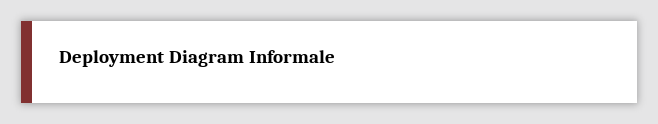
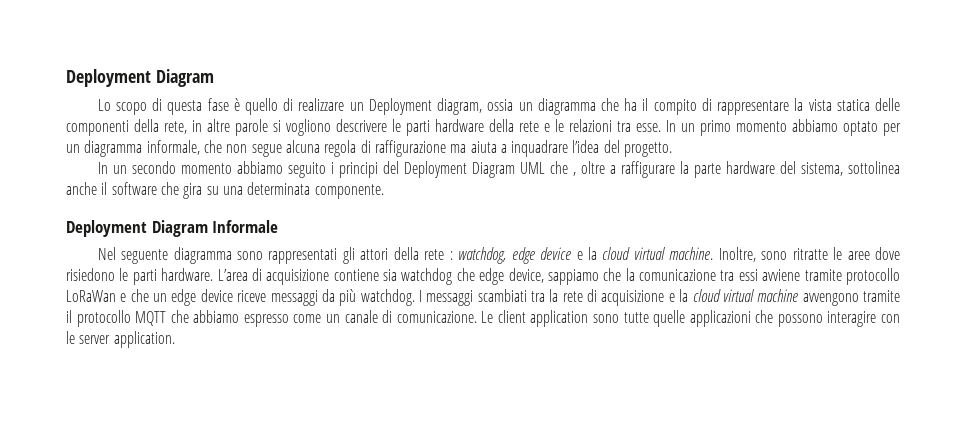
[59,50,335,67] Deployment Diagram Informale -> [66,69,214,87] [97,98,901,115] [66,119,901,136] [66,140,673,157] [97,161,900,178] [66,182,384,199] [66,220,279,237] [97,247,900,264] [66,268,901,285] [66,289,901,306] [66,310,900,327] [66,331,175,348] Deployment Diagram // Lo scopo di questa fase è quello di realizzare un Deployment diagram, ossia un diagramma che ha il compito di rappresentare la vista statica delle componenti della rete, in altre parole si vogliono descrivere le parti hardware della rete e le relazioni tra esse. In un primo momento abbiamo optato per un diagramma informale, che non segue alcuna regola di raffigurazione ma aiuta a inquadrare l’idea del progetto. // In un secondo momento abbiamo seguito i principi del Deployment Diagram UML che , oltre a raffigurare la parte hardware del sistema, sottolinea anche il software che gira su una determinata componente. // Deployment Diagram Informale // Nel seguente diagramma sono rappresentati gli attori della rete : watchdog, edge device e la cloud virtual machine. Inoltre, sono ritratte le aree dove risiedono le parti hardware. L’area di acquisizione contiene sia watchdog che edge device, sappiamo che la comunicazione tra essi avviene tramite protocollo LoRaWan e che un edge device riceve messaggi da più watchdog. I messaggi scambiati tra la rete di acquisizione e la cloud virtual machine avvengono tramite il protocollo MQTT che abbiamo espresso come un canale di comunicazione. Le client application sono tutte quelle applicazioni che possono interagire con le server application.

